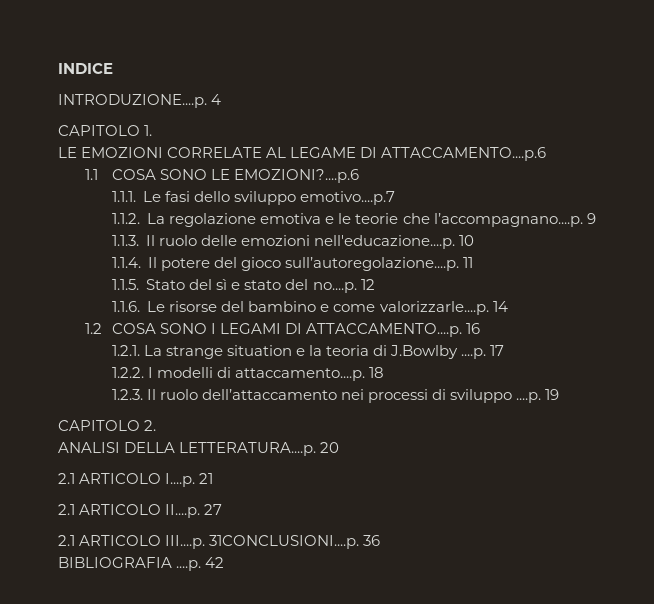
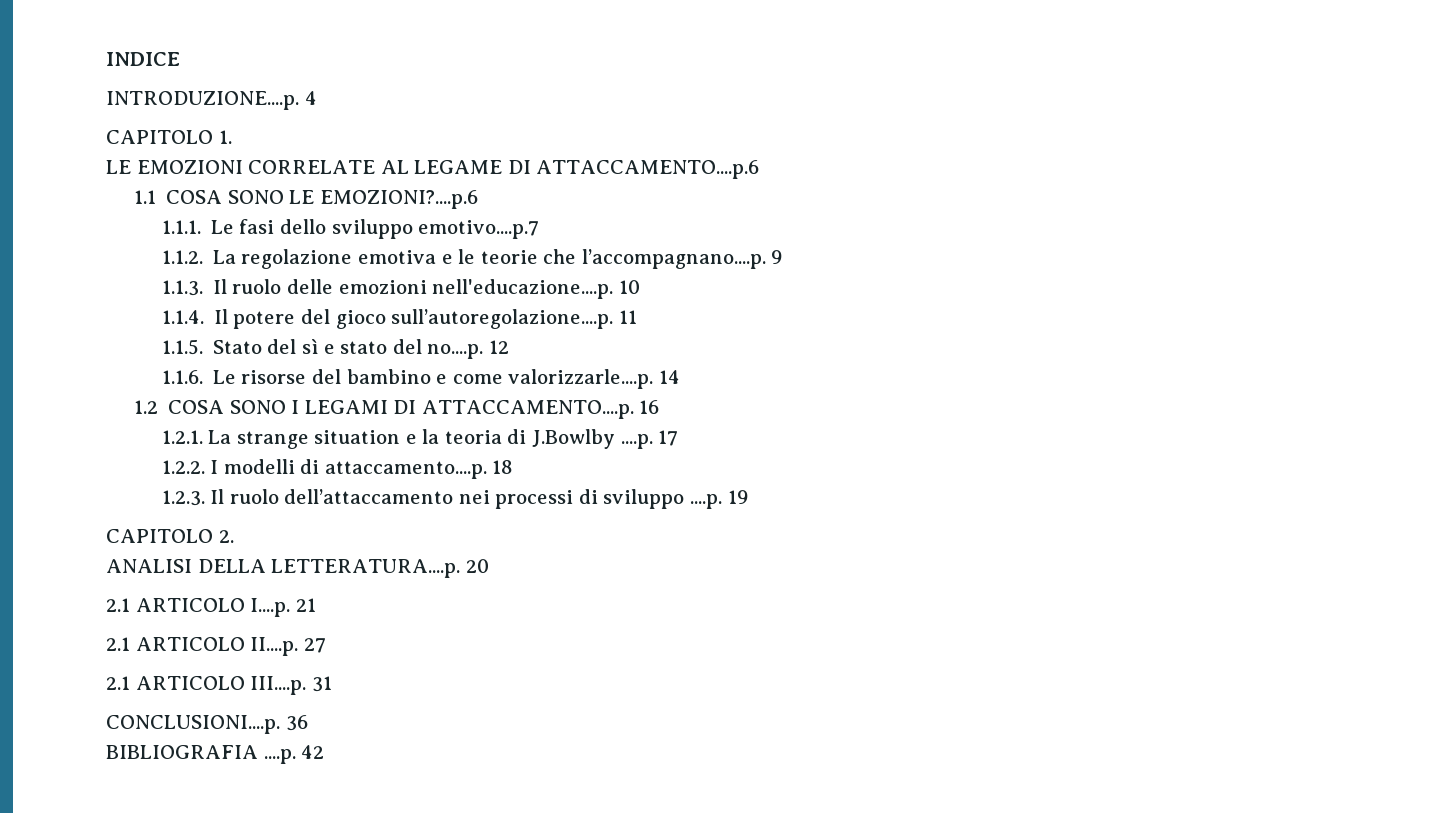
[209,535,360,549] 31CONCLUSIONI....p. -> [311,676,332,692] [106,715,280,734] 31 // CONCLUSIONI....p.

